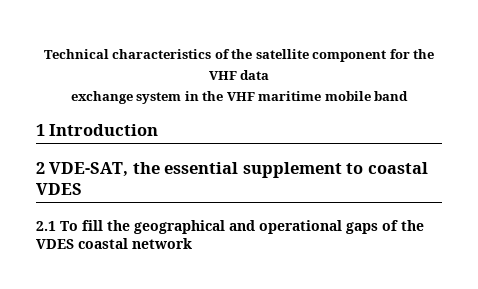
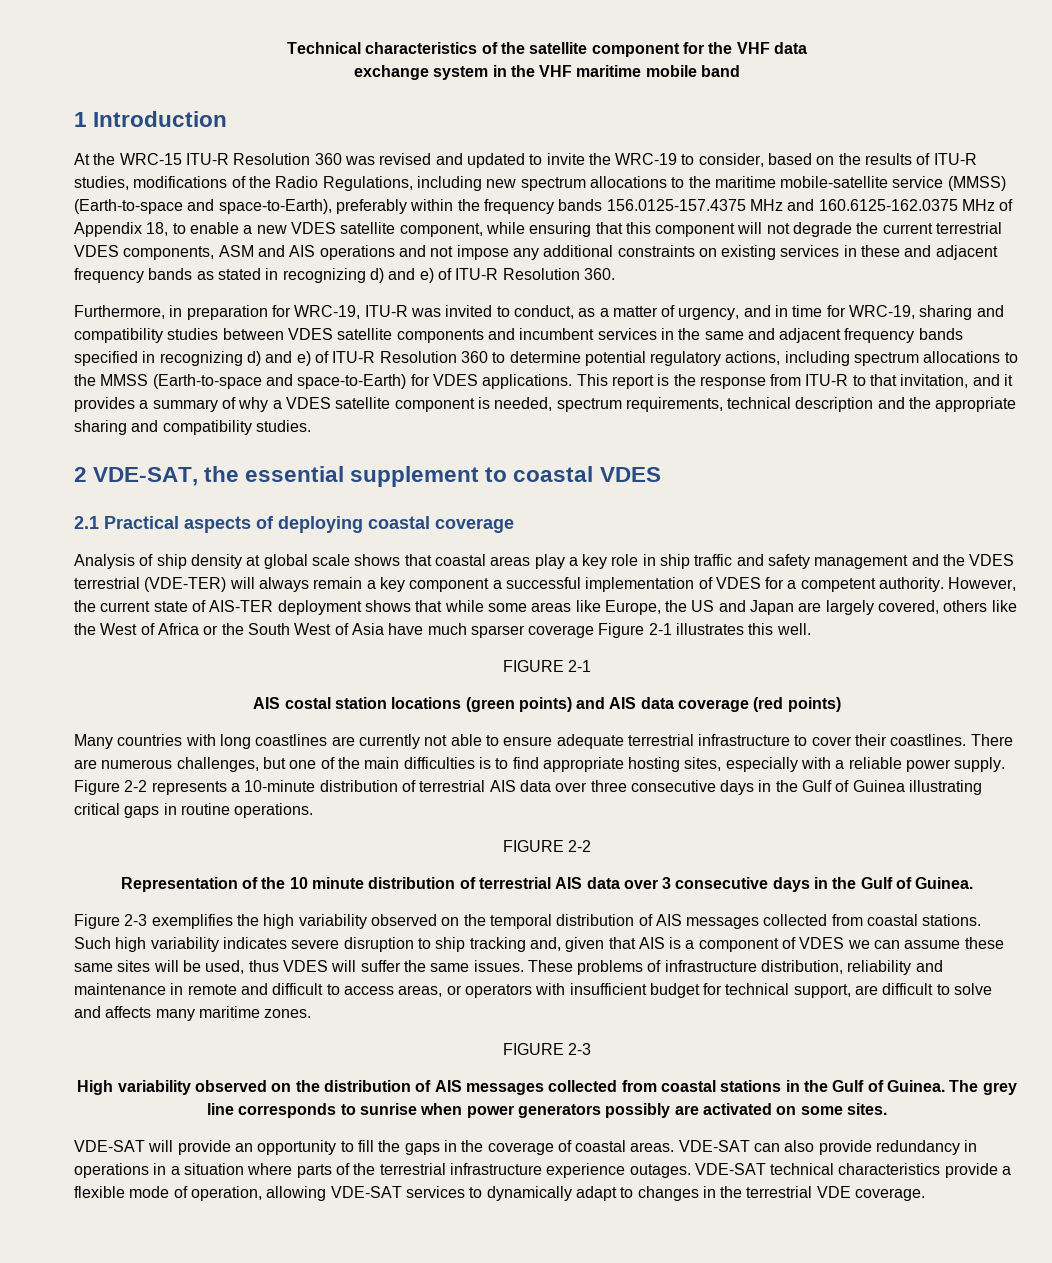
(159, 130) none -> [74,153,977,168] [74,176,1006,191] [74,199,1014,214] [74,222,1003,237] [74,245,998,260] [74,268,615,283] [74,305,1004,320] [74,328,963,343] [74,351,1018,366] [74,374,1014,389] [74,397,1017,412] [74,420,311,435] // At the WRC-15 ITU-R Resolution 360 was revised and updated to invite the WRC-19 to consider, based on the results of ITU-R studies, modifications of the Radio Regulations, including new spectrum allocations to the maritime mobile-satellite service (MMSS) (Earth-to-space and space-to-Earth), preferably within the frequency bands 156.0125-157.4375 MHz and 160.6125-162.0375 MHz of Appendix 18, to enable a new VDES satellite component, while ensuring that this component will not degrade the current terrestrial VDES components, ASM and AIS operations and not impose any additional constraints on existing services in these and adjacent frequency bands as stated in recognizing d) and e) of ITU-R Resolution 360. // Furthermore, in preparation for WRC-19, ITU-R was invited to conduct, as a matter of urgency, and in time for WRC-19, sharing and compatibility studies between VDES satellite components and incumbent services in the same and adjacent frequency bands specified in recognizing d) and e) of ITU-R Resolution 360 to determine potential regulatory actions, including spectrum allocations to the MMSS (Earth-to-space and space-to-Earth) for VDES applications. This report is the response from ITU-R to that invitation, and it provides a summary of why a VDES satellite component is needed, spectrum requirements, technical description and the appropriate sharing and compatibility studies.
[60,220,424,234] [36,238,192,249] To fill the geographical and operational gaps of the VDES coastal network -> [104,516,514,533] [74,554,1015,569] [74,577,1017,592] [74,600,1017,615] [74,623,811,638] [502,660,592,672] [253,697,841,712] [74,734,1013,749] [74,757,1006,772] [74,780,983,795] [74,803,314,818] [502,840,592,852] [120,877,974,892] [74,914,982,929] [74,937,1004,952] [74,960,943,975] [74,983,993,998] [74,1006,312,1021] [502,1043,592,1055] [77,1080,1017,1095] [207,1103,887,1118] [74,1140,978,1155] [74,1163,1012,1178] [74,1186,926,1201] Practical aspects of deploying coastal coverage // Analysis of ship density at global scale shows that coastal areas play a key role in ship traffic and safety management and the VDES terrestrial (VDE-TER) will always remain a key component a successful implementation of VDES for a competent authority. However, the current state of AIS-TER deployment shows that while some areas like Europe, the US and Japan are largely covered, others like the West of Africa or the South West of Asia have much sparser coverage Figure 2-1 illustrates this well. // FIGURE 2-1 // AIS costal station locations (green points) and AIS data coverage (red points) // Many countries with long coastlines are currently not able to ensure adequate terrestrial infrastructure to cover their coastlines. There are numerous challenges, but one of the main difficulties is to find appropriate hosting sites, especially with a reliable power supply. Figure 2-2 represents a 10-minute distribution of terrestrial AIS data over three consecutive days in the Gulf of Guinea illustrating critical gaps in routine operations. // FIGURE 2-2 // Representation of the 10 minute distribution of terrestrial AIS data over 3 consecutive days in the Gulf of Guinea. // Figure 2-3 exemplifies the high variability observed on the temporal distribution of AIS messages collected from coastal stations. Such high variability indicates severe disruption to ship tracking and, given that AIS is a component of VDES we can assume these same sites will be used, thus VDES will suffer the same issues. These problems of infrastructure distribution, reliability and maintenance in remote and difficult to access areas, or operators with insufficient budget for technical support, are difficult to solve and affects many maritime zones. // FIGURE 2-3 // High variability observed on the distribution of AIS messages collected from coastal stations in the Gulf of Guinea. The grey line corresponds to sunrise when power generators possibly are activated on some sites. // VDE-SAT will provide an opportunity to fill the gaps in the coverage of coastal areas. VDE-SAT can also provide redundancy in operations in a situation where parts of the terrestrial infrastructure experience outages. VDE-SAT technical characteristics provide a flexible mode of operation, allowing VDE-SAT services to dynamically adapt to changes in the terrestrial VDE coverage.

